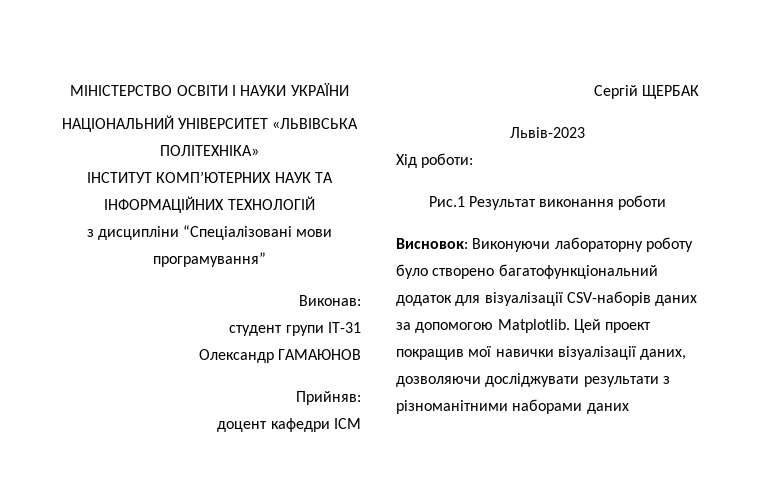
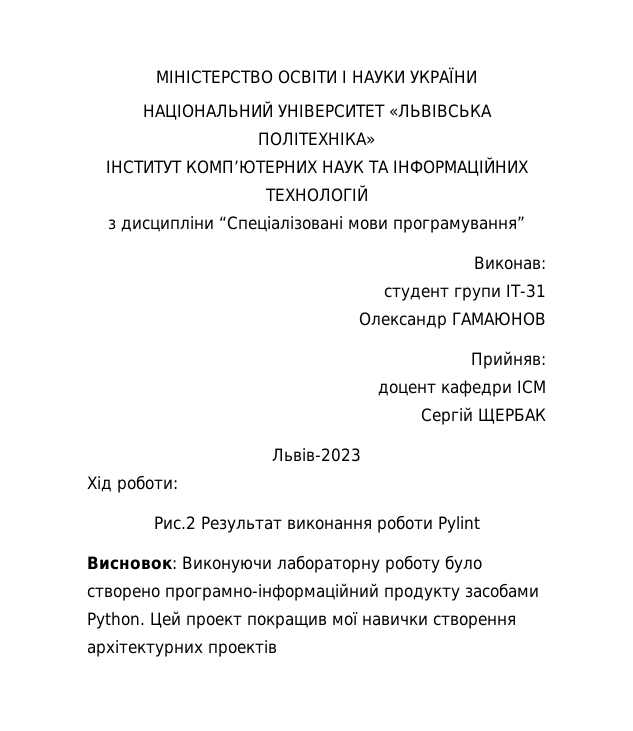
[428,196,465,207] Рис.1 -> [153,516,196,530] Рис.2
(667, 202) none -> [437,516,480,533] Pylint
[498,264,658,279] [396,291,698,306] [396,319,570,333] багатофункціональний додаток для візуалізації CSV-наборів даних за допомогою Matplotlib. -> [165,583,539,601] [87,612,145,629] програмно-інформаційний продукту засобами Python.
[557,346,687,360] [396,373,670,387] [396,399,629,414] візуалізації даних, дозволяючи досліджувати результати з різноманітними наборами даних -> [433,615,516,629] [87,640,277,657] створення архітектурних проектів

